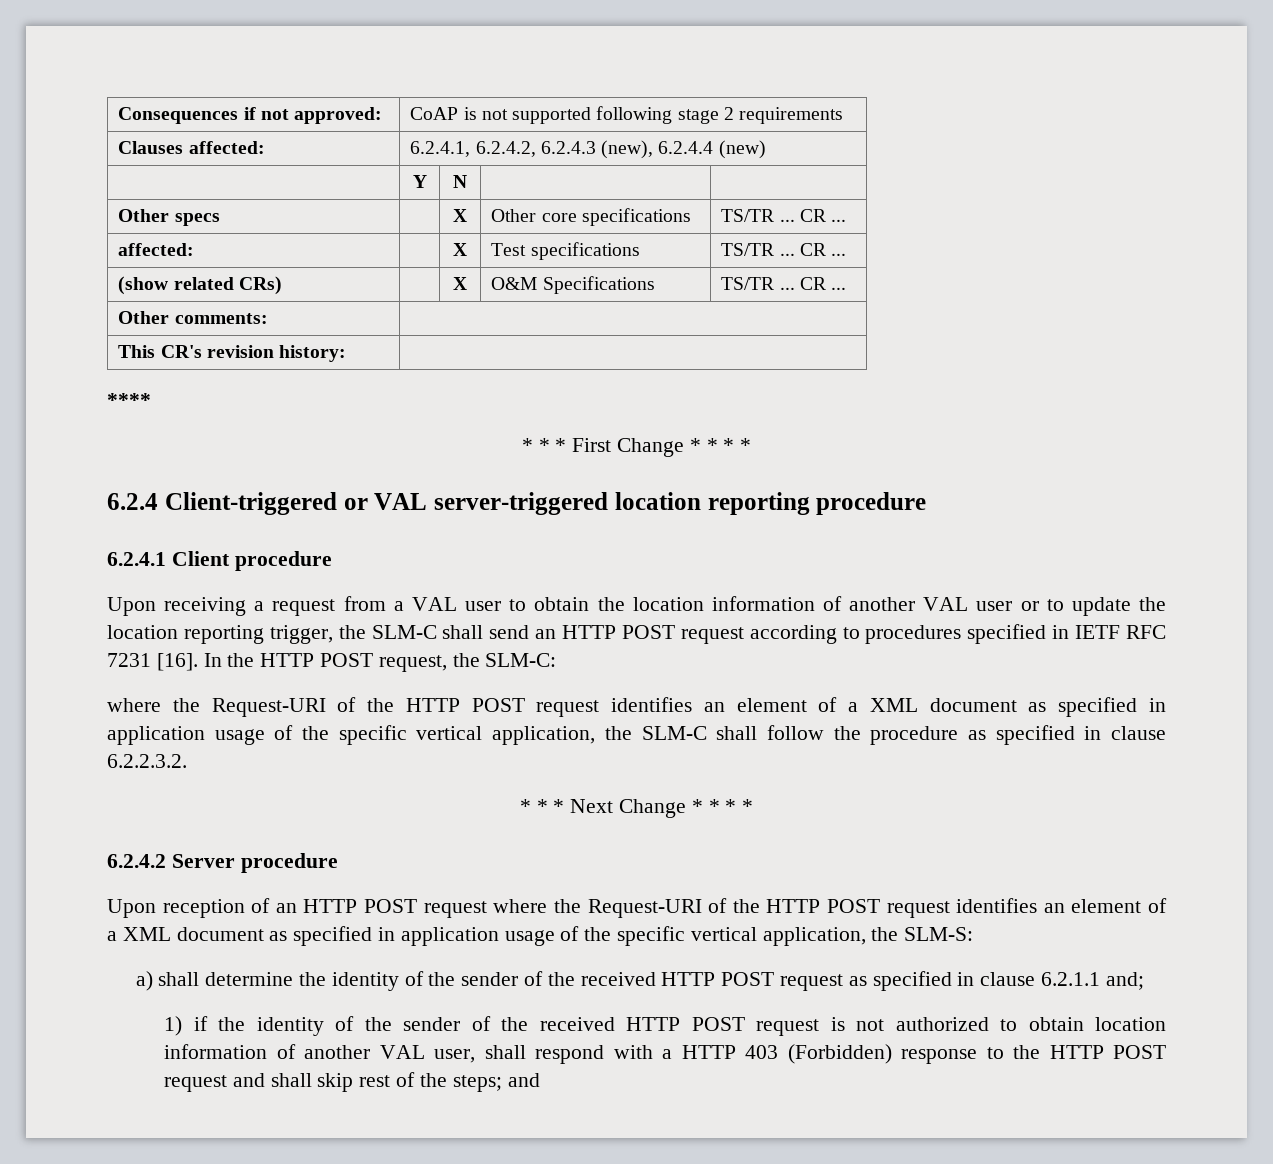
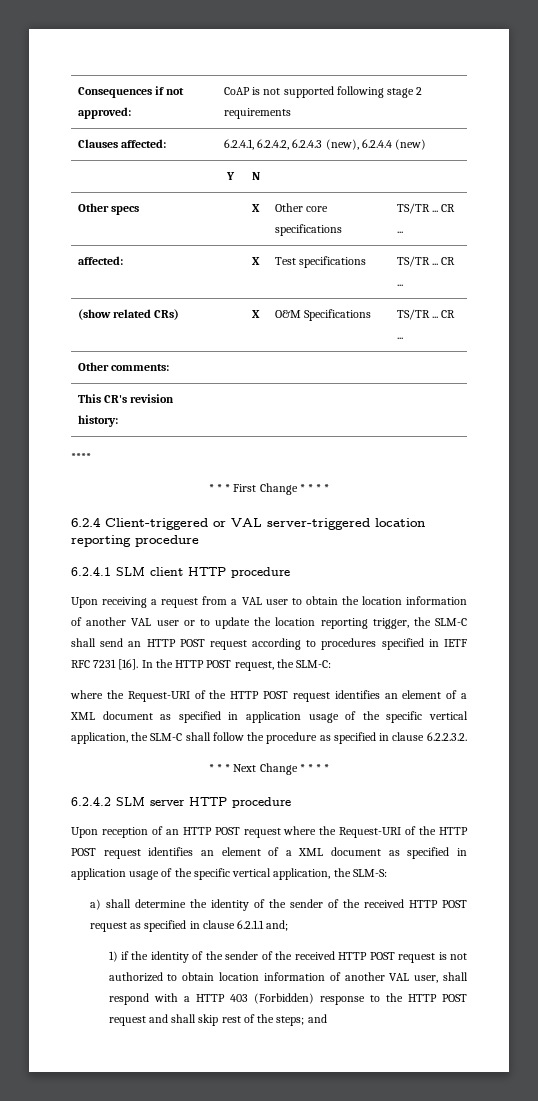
[171,551,230,566] Client -> [116,567,226,576] SLM client HTTP
[171,854,235,868] Server -> [116,797,227,806] SLM server HTTP

